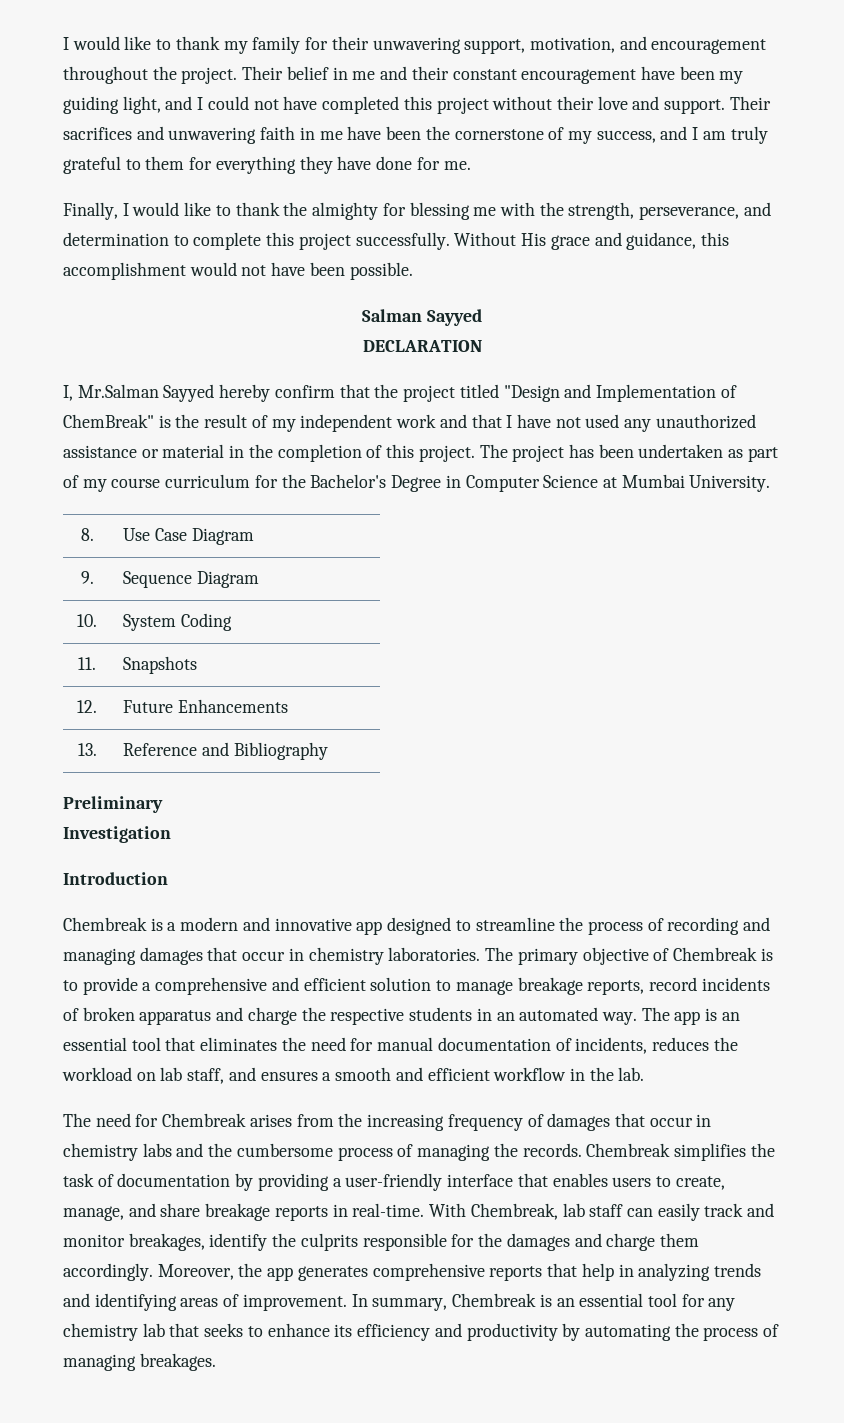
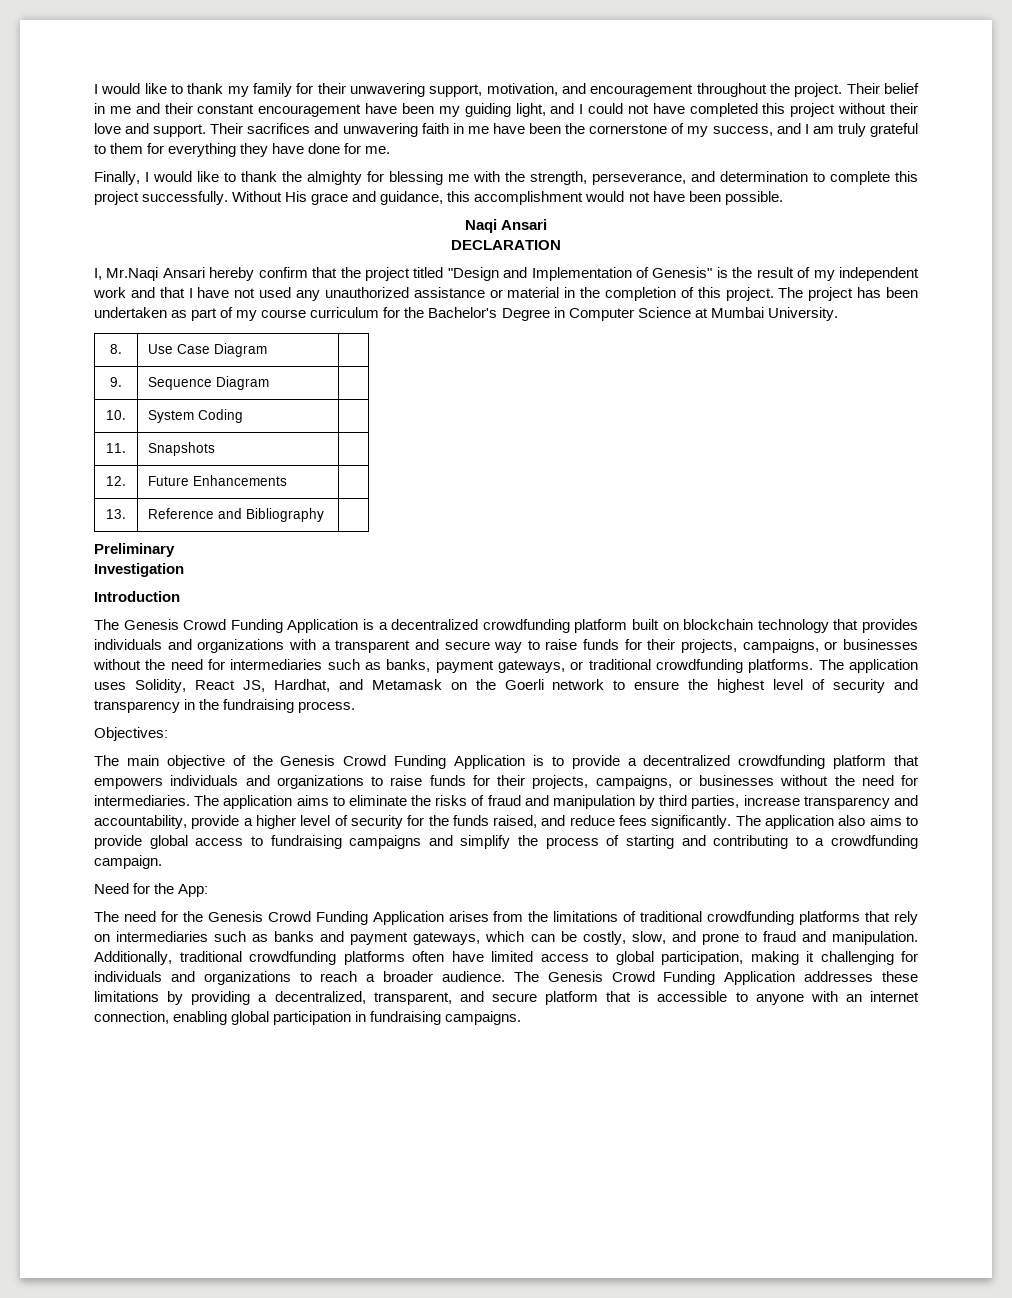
[362,309,482,326] Salman Sayyed -> [464,219,548,233] Naqi Ansari
[77,384,215,402] Mr.Salman Sayyed -> [106,267,205,281] Mr.Naqi Ansari
[63,414,154,428] ChemBreak" -> [652,267,713,278] Genesis"
[63,917,771,935] [63,947,773,965] [63,977,770,995] [63,1007,740,1025] [63,1037,738,1054] [62,1067,645,1084] [63,1113,712,1131] [63,1143,775,1161] [63,1173,725,1191] [63,1203,775,1221] [63,1233,699,1251] [63,1263,761,1281] [63,1293,736,1311] [63,1323,780,1341] [63,1353,216,1371] Chembreak is a modern and innovative app designed to streamline the process of recording and managing damages that occur in chemistry laboratories. The primary objective of Chembreak is to provide a comprehensive and efficient solution to manage breakage reports, record incidents of broken apparatus and charge the respective students in an automated way. The app is an essential tool that eliminates the need for manual documentation of incidents, reduces the workload on lab staff, and ensures a smooth and efficient workflow in the lab. // The need for Chembreak arises from the increasing frequency of damages that occur in chemistry labs and the cumbersome process of managing the records. Chembreak simplifies the task of documentation by providing a user-friendly interface that enables users to create, manage, and share breakage reports in real-time. With Chembreak, lab staff can easily track and monitor breakages, identify the culprits responsible for the damages and charge them accordingly. Moreover, the app generates comprehensive reports that help in analyzing trends and identifying areas of improvement. In summary, Chembreak is an essential tool for any chemistry lab that seeks to enhance its efficiency and productivity by automating the process of managing breakages. -> [94,619,919,633] [94,639,918,653] [93,659,918,673] [94,679,919,693] [94,699,356,713] [94,727,168,741] [94,755,919,769] [94,775,918,789] [94,795,918,809] [94,815,918,829] [94,835,918,849] [94,855,162,869] [94,883,209,897] [94,911,919,925] [94,931,918,945] [94,951,918,965] [94,971,919,985] [94,991,919,1005] [94,1011,522,1025] The Genesis Crowd Funding Application is a decentralized crowdfunding platform built on blockchain technology that provides individuals and organizations with a transparent and secure way to raise funds for their projects, campaigns, or businesses without the need for intermediaries such as banks, payment gateways, or traditional crowdfunding platforms. The application uses Solidity, React JS, Hardhat, and Metamask on the Goerli network to ensure the highest level of security and transparency in the fundraising process. // Objectives: // The main objective of the Genesis Crowd Funding Application is to provide a decentralized crowdfunding platform that empowers individuals and organizations to raise funds for their projects, campaigns, or businesses without the need for intermediaries. The application aims to eliminate the risks of fraud and manipulation by third parties, increase transparency and accountability, provide a higher level of security for the funds raised, and reduce fees significantly. The application also aims to provide global access to fundraising campaigns and simplify the process of starting and contributing to a crowdfunding campaign. // Need for the App: // The need for the Genesis Crowd Funding Application arises from the limitations of traditional crowdfunding platforms that rely on intermediaries such as banks and payment gateways, which can be costly, slow, and prone to fraud and manipulation. Additionally, traditional crowdfunding platforms often have limited access to global participation, making it challenging for individuals and organizations to reach a broader audience. The Genesis Crowd Funding Application addresses these limitations by providing a decentralized, transparent, and secure platform that is accessible to anyone with an internet connection, enabling global participation in fundraising campaigns.

